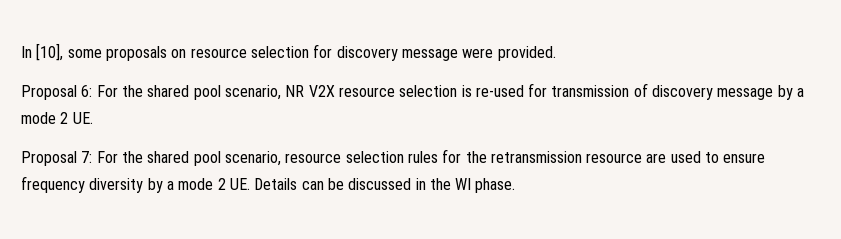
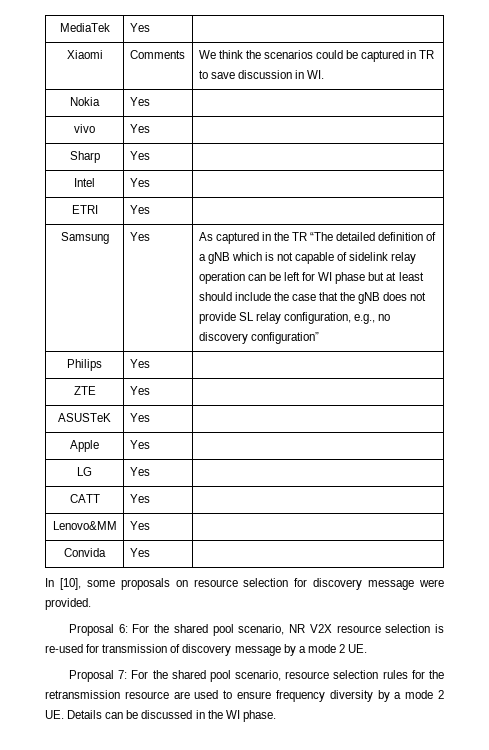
(21, 52) none -> [59,23,110,32] [129,23,150,32] [66,50,103,59] [129,50,185,59] [198,50,435,62] [198,70,325,79] [70,97,100,106] [129,97,150,106] [74,124,95,133] [129,124,150,133] [69,151,100,163] [129,151,150,160] [74,178,95,187] [129,178,150,187] [71,205,98,214] [129,205,150,214] [60,232,109,244] [129,232,150,241] [198,232,437,244] [198,252,417,264] [198,272,424,284] [198,292,427,304] [198,312,391,324] [198,332,319,344] [67,359,102,371] [129,359,150,368] [73,386,96,395] [129,386,150,395] [58,413,111,422] [129,413,150,422] [70,440,99,452] [129,440,150,449] [77,467,92,476] [129,467,150,476] [69,494,100,503] [129,494,150,503] [52,521,117,530] [129,521,150,530] [64,548,106,557] [129,548,150,557] MediaTek | Yes | // Xiaomi | Comments | We think the scenarios could be captured in TR to save discussion in WI. // Nokia | Yes | // vivo | Yes | // Sharp | Yes | // Intel | Yes | // ETRI | Yes | // Samsung | Yes | As captured in the TR “The detailed definition of a gNB which is not capable of sidelink relay operation can be left for WI phase but at least should include the case that the gNB does not provide SL relay configuration, e.g., no discovery configuration” // Philips | Yes | // ZTE | Yes | // ASUSTeK | Yes | // Apple | Yes | // LG | Yes | // CATT | Yes | // Lenovo&MM | Yes | // Convida | Yes | //

